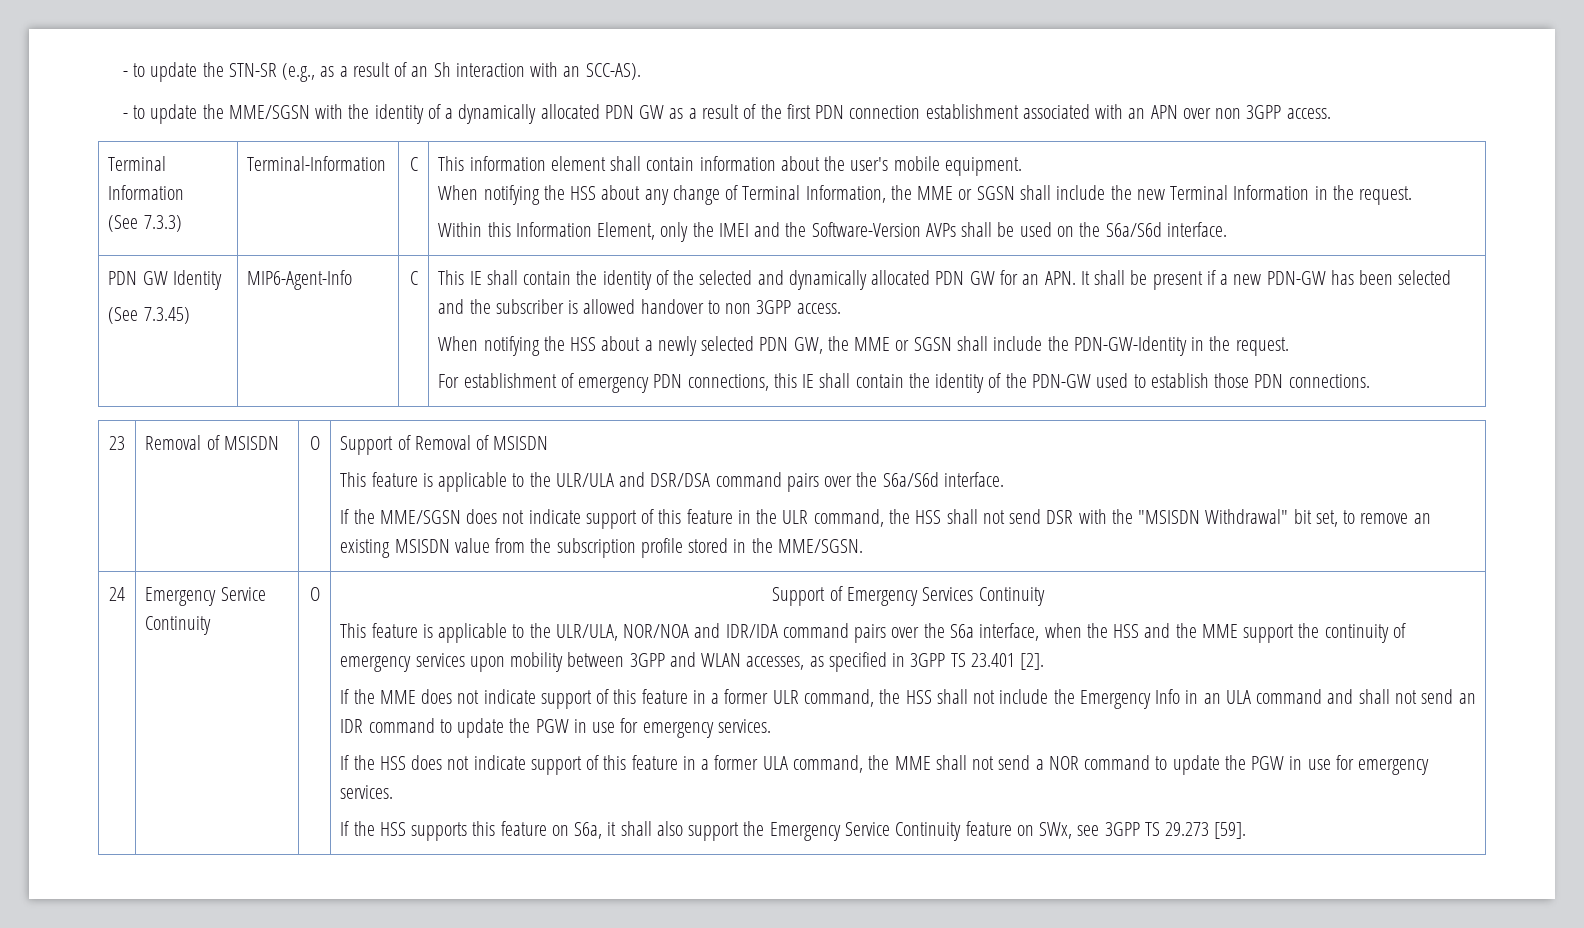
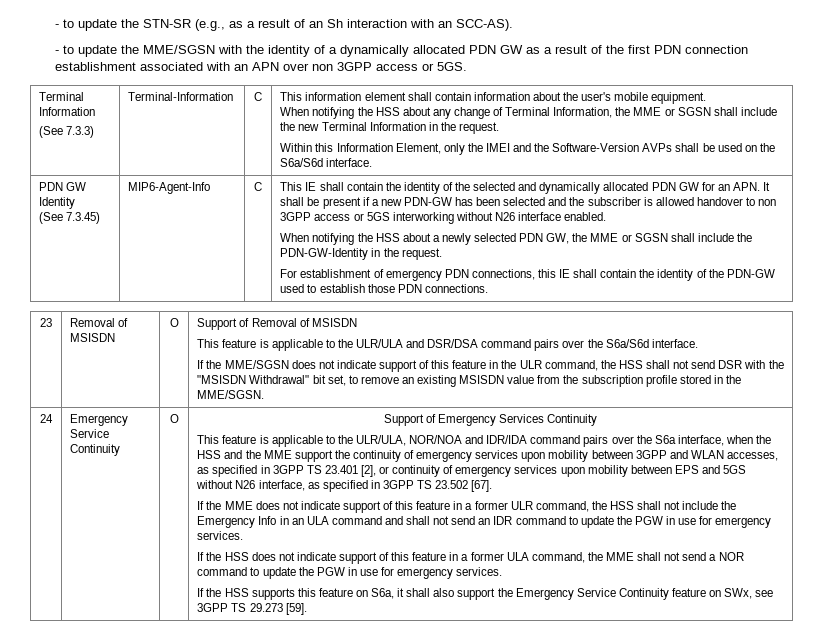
[1286,108,1331,119] access. -> [375,62,467,71] access or 5GS.
[796,303,841,314] access. -> [314,212,607,224] access or 5GS interworking without N26 interface enabled.
[1020,653,1045,670] [2]. -> [360,465,747,477] [196,480,493,492] [2], or continuity of emergency services upon mobility between EPS and 5GS without N26 interface, as specified in 3GPP TS 23.502 [67].

